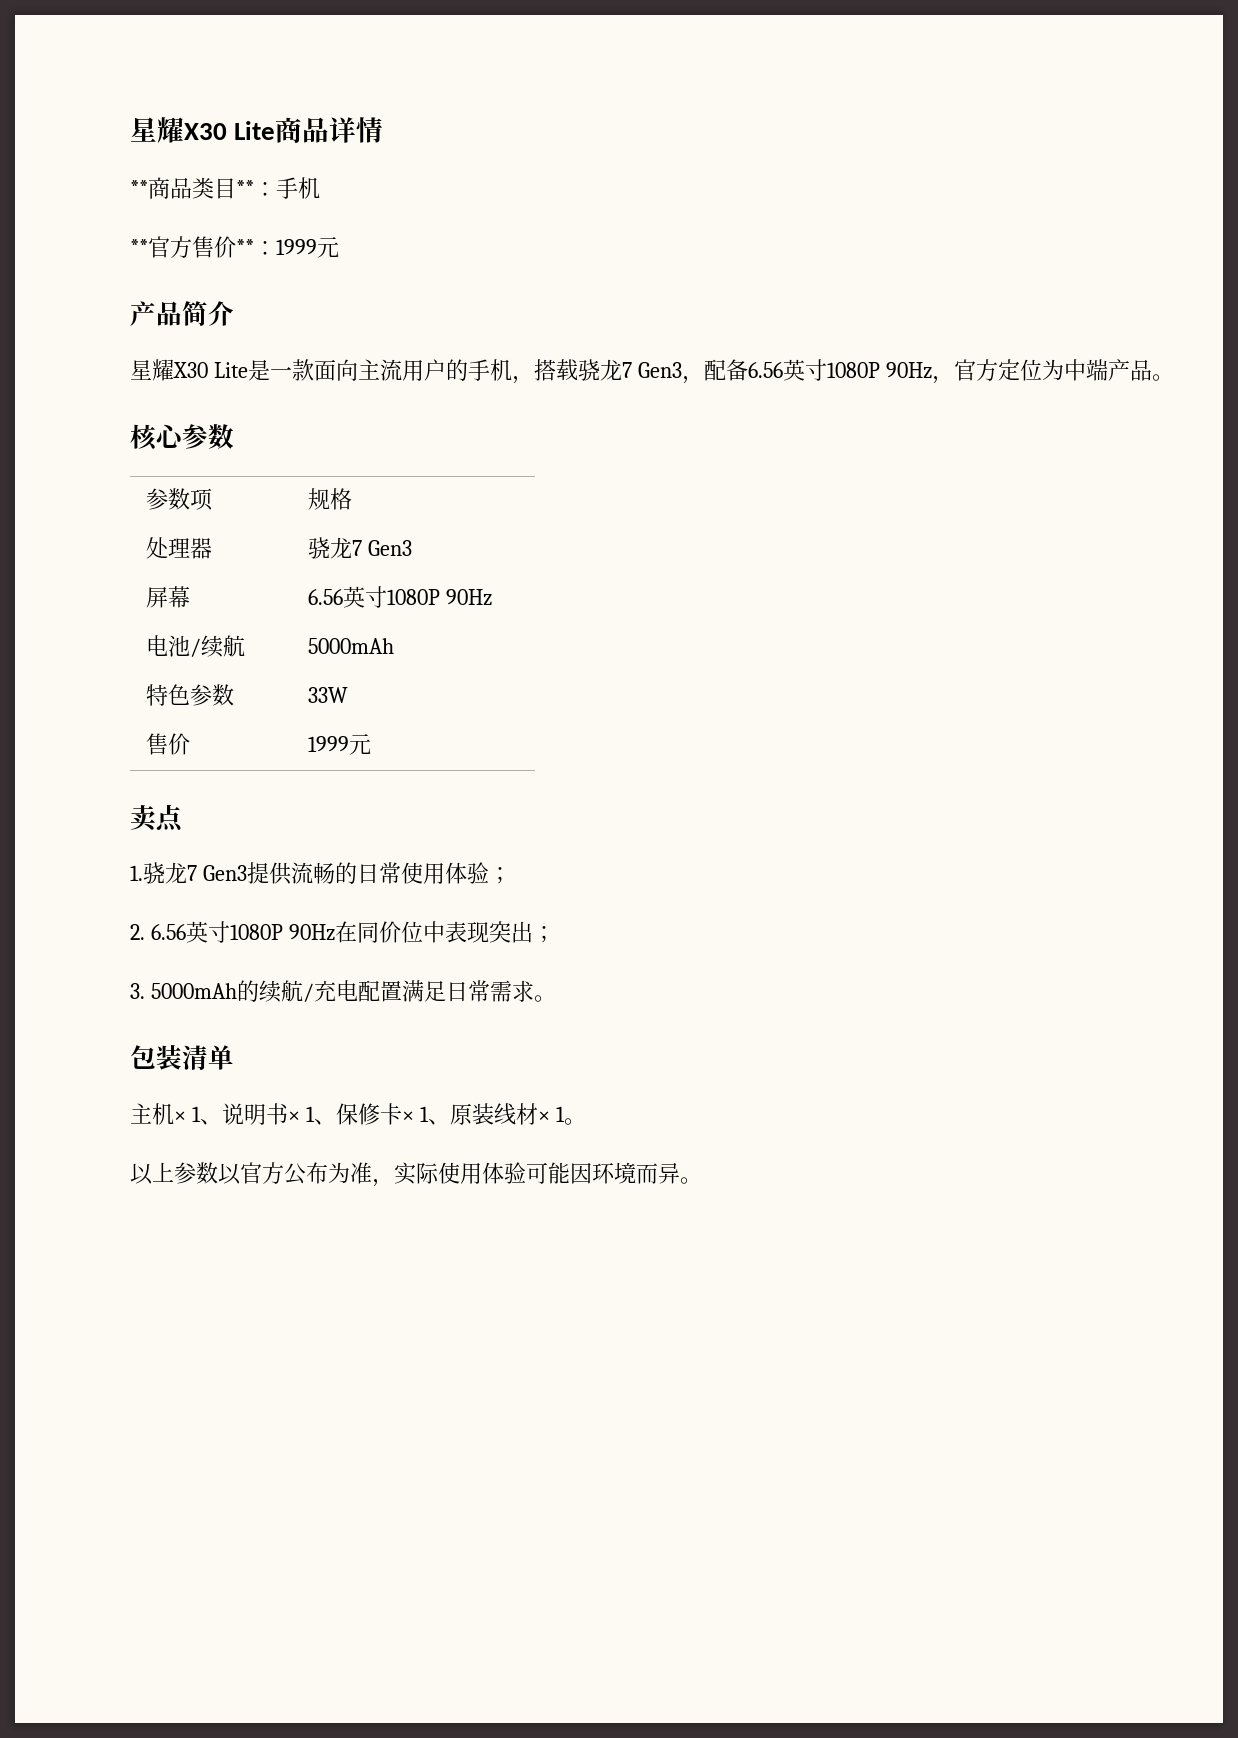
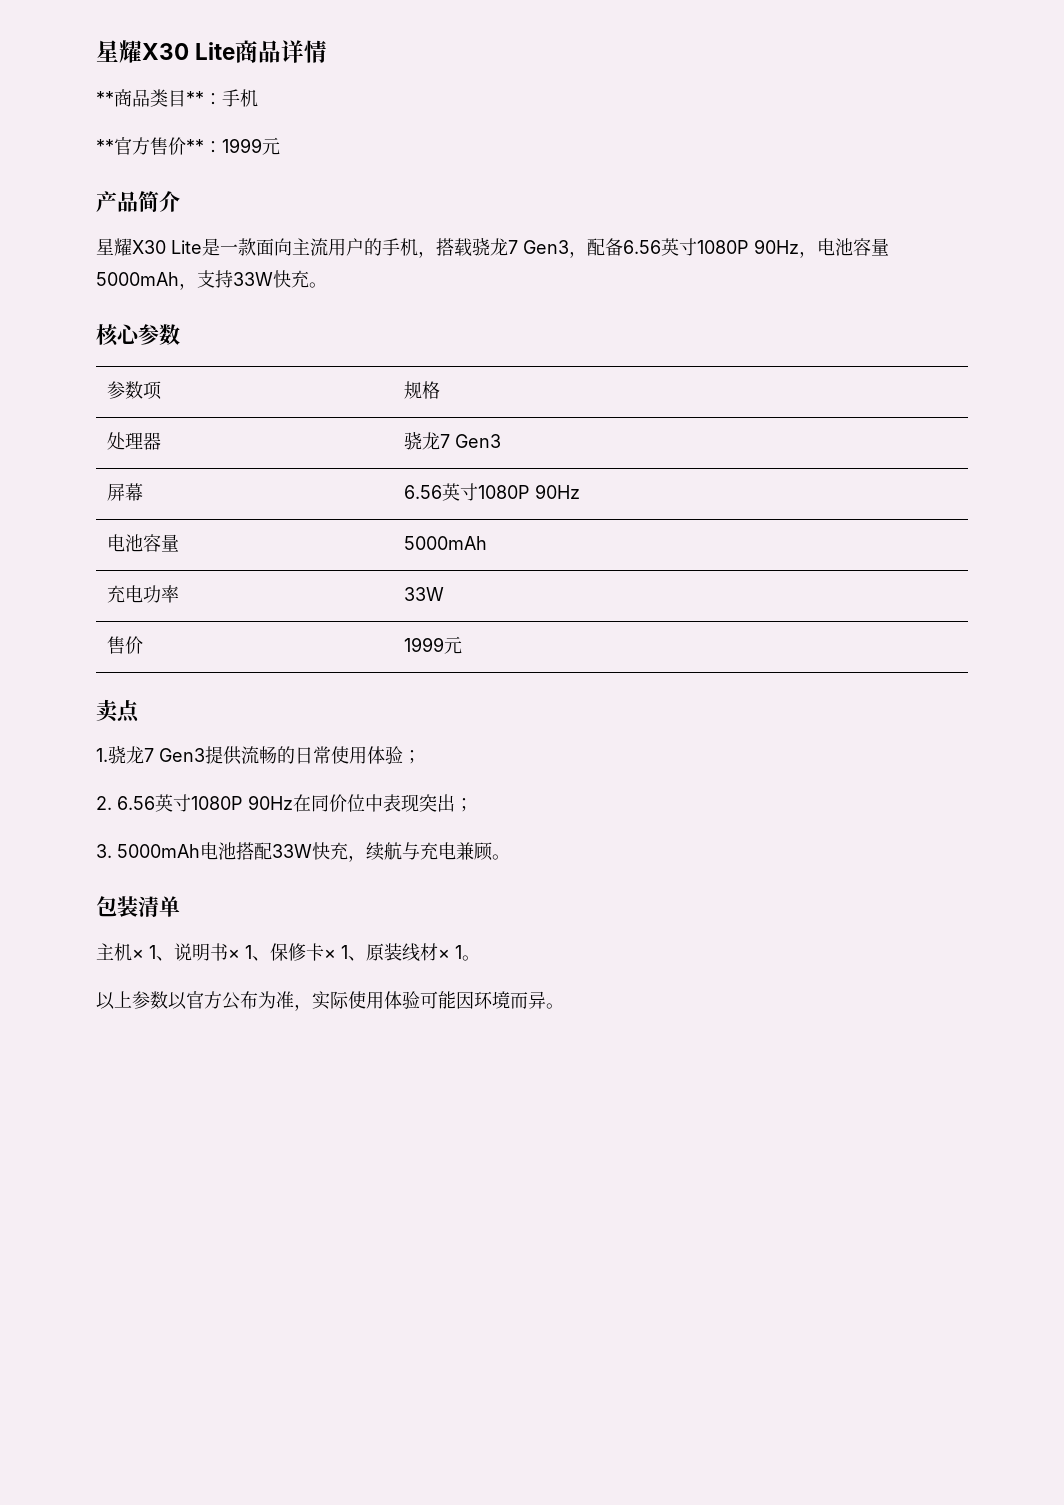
[953,359,1152,381] 官方定位为中端产品 -> [817,238,889,256] [96,270,309,290] 电池容量5000mAh，支持33W快充
[189,635,245,658] /续航 -> [142,534,179,552] 容量
[145,684,234,706] 特色参数 -> [106,585,179,603] 充电功率
[236,980,534,1003] 的续航/充电配置满足日常需求 -> [200,842,493,862] 电池搭配33W快充，续航与充电兼顾

